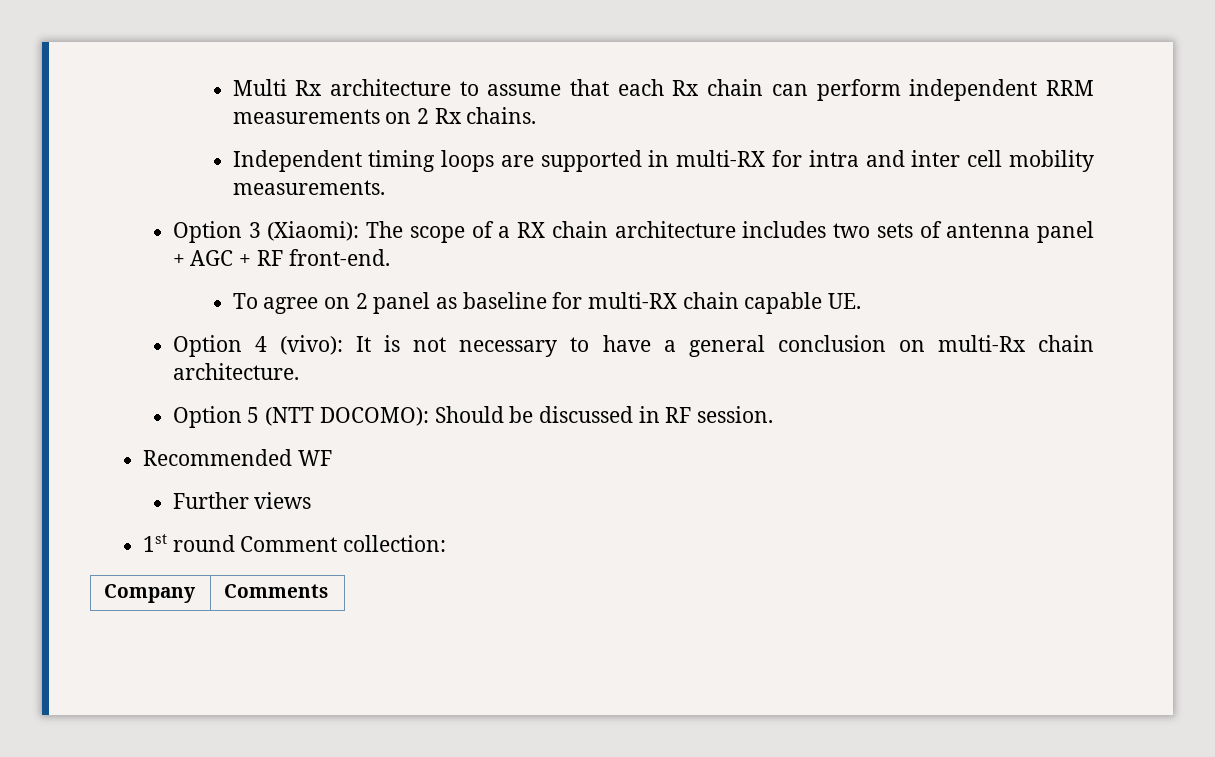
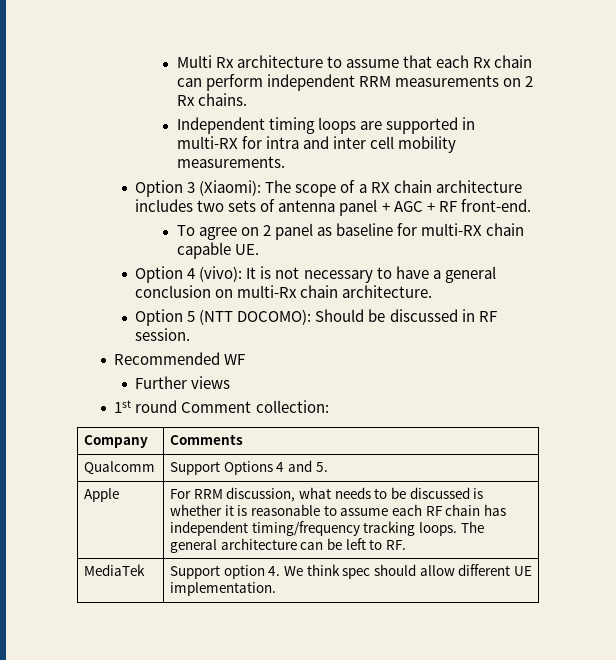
(329, 591) none -> [84,461,156,475] [170,460,328,475] [84,488,120,502] [170,487,484,502] [170,504,506,516] [170,521,484,536] [170,538,406,553] [84,564,146,576] [170,564,532,579] [170,582,277,596] // Qualcomm | Support Options 4 and 5. // Apple | For RRM discussion, what needs to be discussed is whether it is reasonable to assume each RF chain has independent timing/frequency tracking loops. The general architecture can be left to RF. // MediaTek | Support option 4. We think spec should allow different UE implementation.

